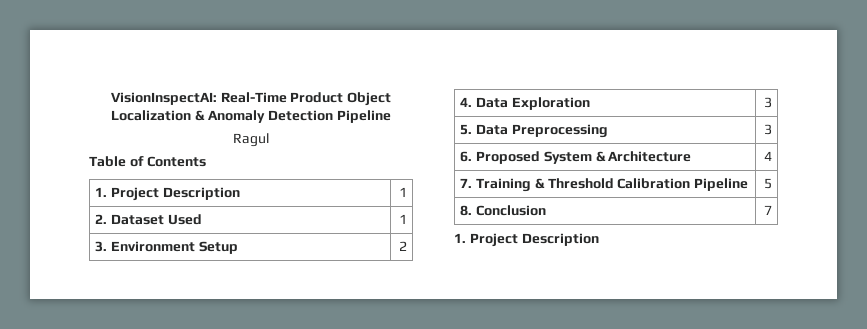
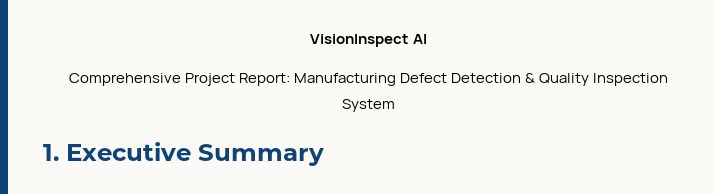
[110,92,392,106] [111,110,391,123] [233,133,269,147] [89,156,206,167] [95,187,240,201] [398,187,407,197] [95,214,202,225] [398,214,407,224] [95,241,238,254] [398,241,407,251] [460,97,590,110] [763,97,772,108] [460,124,608,138] [763,124,772,135] [460,151,692,164] [763,151,772,161] [460,178,749,192] [763,178,772,189] [460,205,547,216] [763,205,772,215] [454,233,599,247] VisionInspectAI: Real-Time Product Object Localization & Anomaly Detection Pipeline // Ragul // Table of Contents // 1. Project Description | 1 // 2. Dataset Used | 1 // 3. Environment Setup | 2 // 4. Data Exploration | 3 // 5. Data Preprocessing | 3 // 6. Proposed System & Architecture | 4 // 7. Training & Threshold Calibration Pipeline | 5 // 8. Conclusion | 7 // 1. Project Description -> [309,34,428,47] [68,73,669,86] [342,99,395,112] [43,142,324,166] VisionInspect AI // Comprehensive Project Report: Manufacturing Defect Detection & Quality Inspection System // 1. Executive Summary

